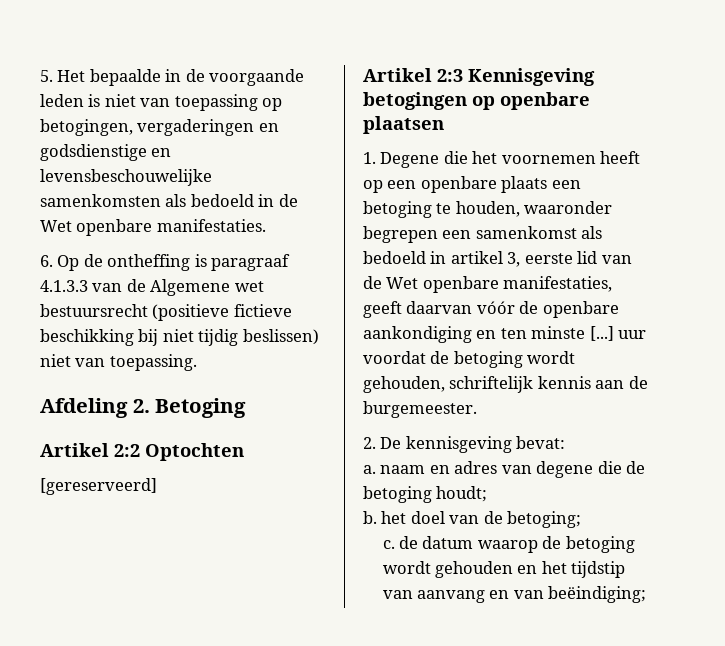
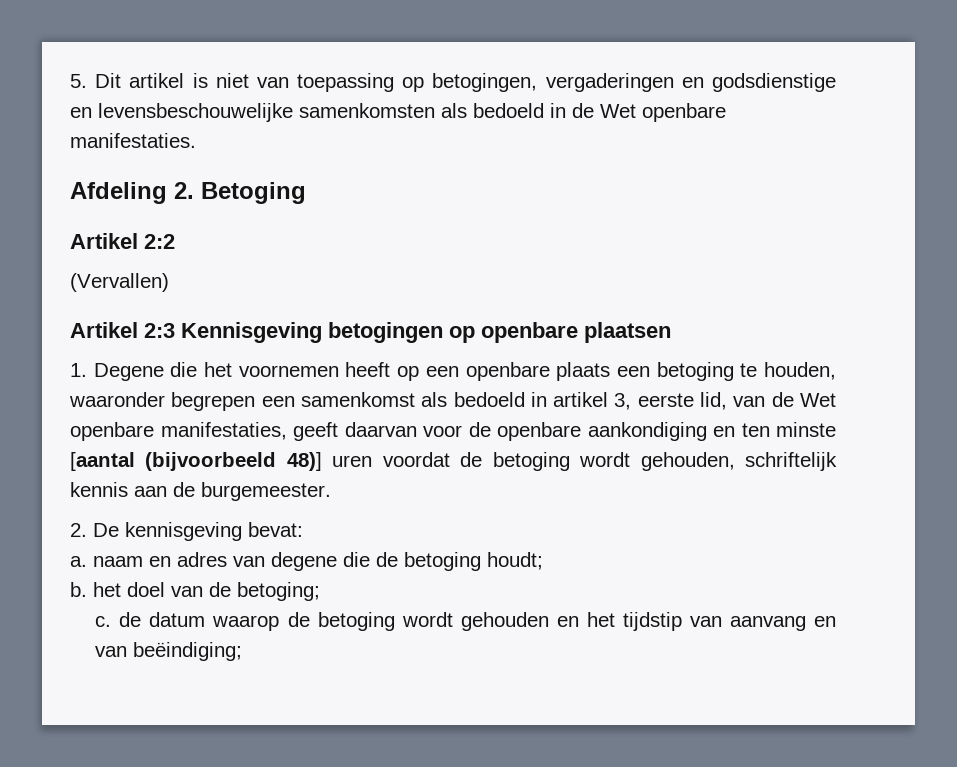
[57,69,305,86] [40,94,84,107] Het bepaalde in de voorgaande leden -> [95,73,185,88] Dit artikel
[40,254,291,271] [40,279,264,296] [40,304,292,321] [40,329,319,346] [40,354,197,371] // 6. Op de ontheffing is paragraaf 4.1.3.3 van de Algemene wet bestuursrecht (positieve fictieve beschikking bij niet tijdig beslissen) niet van toepassing. -> (196, 140) none
[145,443,244,461] [40,478,157,495] Optochten // [gereserveerd] -> [70,273,169,292] // (Vervallen)
[577,251,598,264] lid -> [700,392,728,410] lid,
[476,301,515,314] vóór -> [423,425,462,437] voor
[589,326,647,341] [...] uur -> [70,452,373,471] [aantal (bijvoorbeeld 48)] uren

